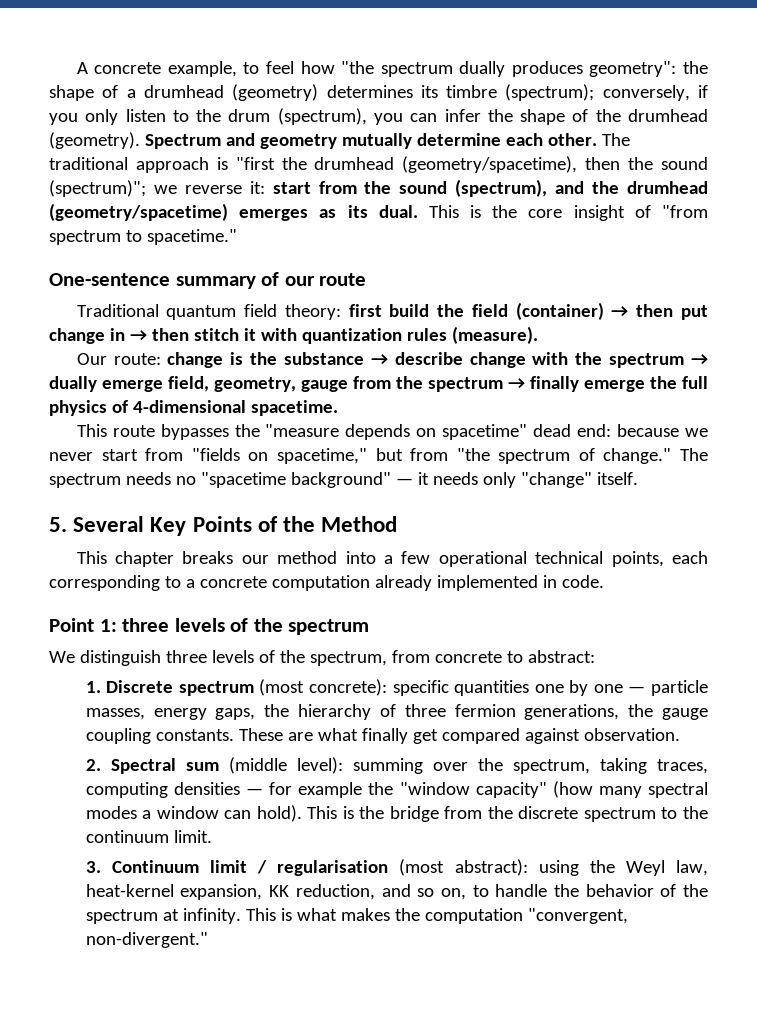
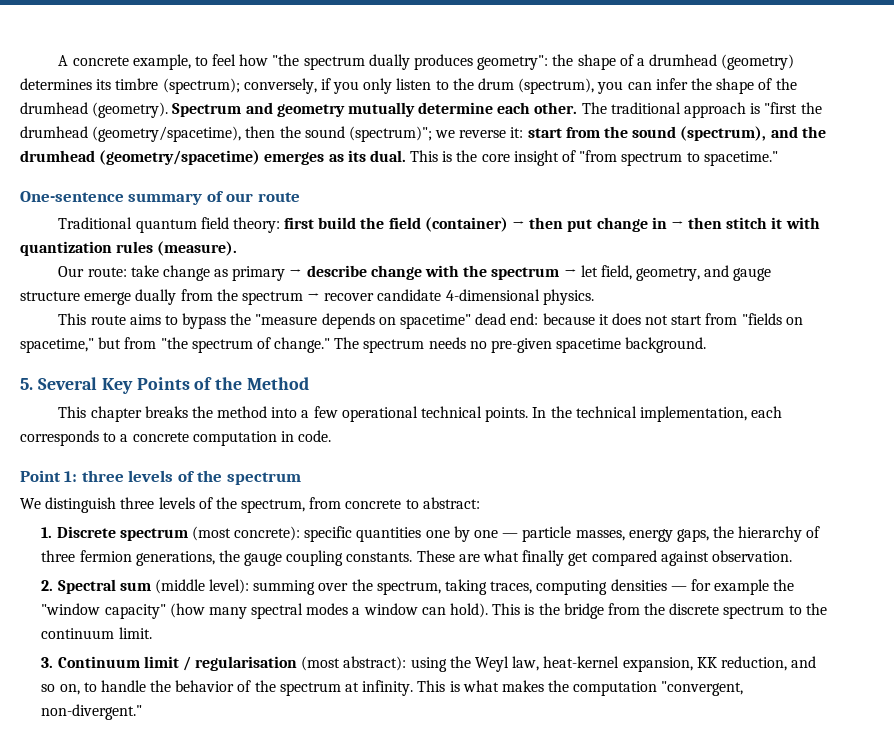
[167,352,364,368] change is the substance -> [130,265,286,281] take change as primary
[49,376,708,392] [49,400,338,416] dually emerge field, geometry, gauge from the spectrum → finally emerge the full physics of 4-dimensional spacetime. -> [580,265,772,281] [20,289,594,305] let field, geometry, and gauge structure emerge dually from the spectrum → recover candidate 4-dimensional physics.
[160,424,229,440] bypasses -> [129,313,227,329] aims to bypass
[684,428,708,437] [49,452,93,461] we never -> [598,313,669,325] it does not
[200,472,638,488] "spacetime background" — it needs only "change" itself. -> [491,337,707,353] pre-given spacetime background.
[241,555,269,564] our -> [191,406,213,418] the
[611,551,708,567] [49,575,160,591] points, each corresponding -> [485,406,783,422] [20,430,99,446] points. In the technical implementation, each corresponds
[374,575,538,591] already implemented -> (277, 438) none

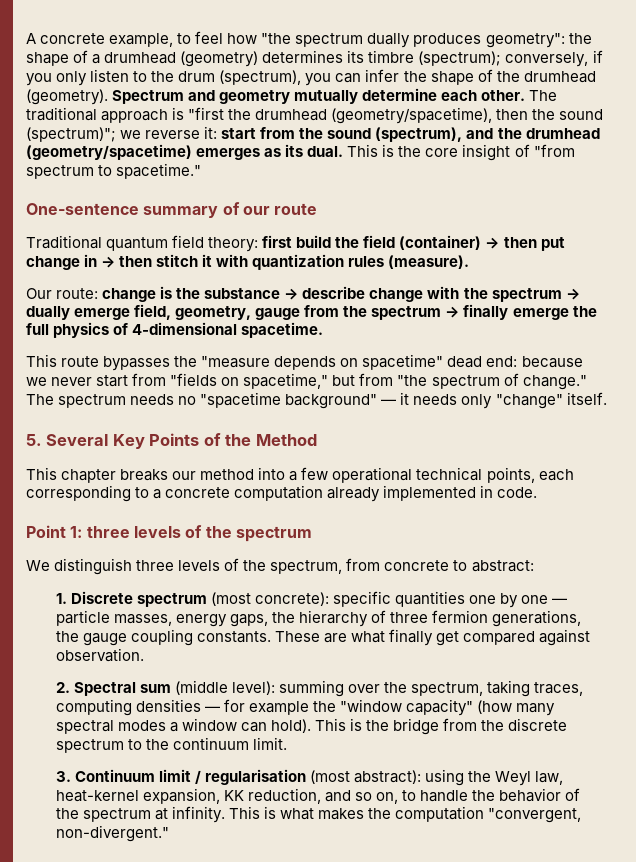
[130,265,286,281] take change as primary -> [102,286,281,302] change is the substance
[580,265,772,281] [20,289,594,305] let field, geometry, and gauge structure emerge dually from the spectrum → recover candidate 4-dimensional physics. -> [26,304,597,320] [26,322,324,338] dually emerge field, geometry, gauge from the spectrum → finally emerge the full physics of 4-dimensional spacetime.
[129,313,227,329] aims to bypass -> [103,356,171,371] bypasses
[598,313,669,325] it does not -> [26,377,93,386] we never
[491,337,707,353] pre-given spacetime background. -> [200,392,607,409] "spacetime background" — it needs only "change" itself.
[191,406,213,418] the -> [172,471,197,480] our
[485,406,783,422] [20,430,99,446] points. In the technical implementation, each corresponds -> [486,467,574,483] [26,485,131,502] points, each corresponding
(277, 438) none -> [327,485,477,502] already implemented

